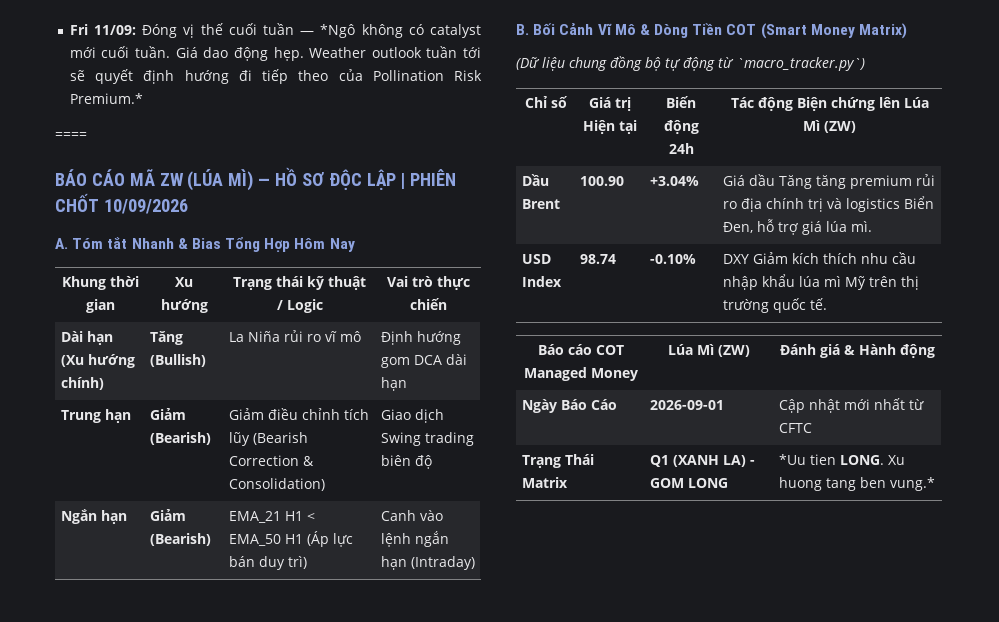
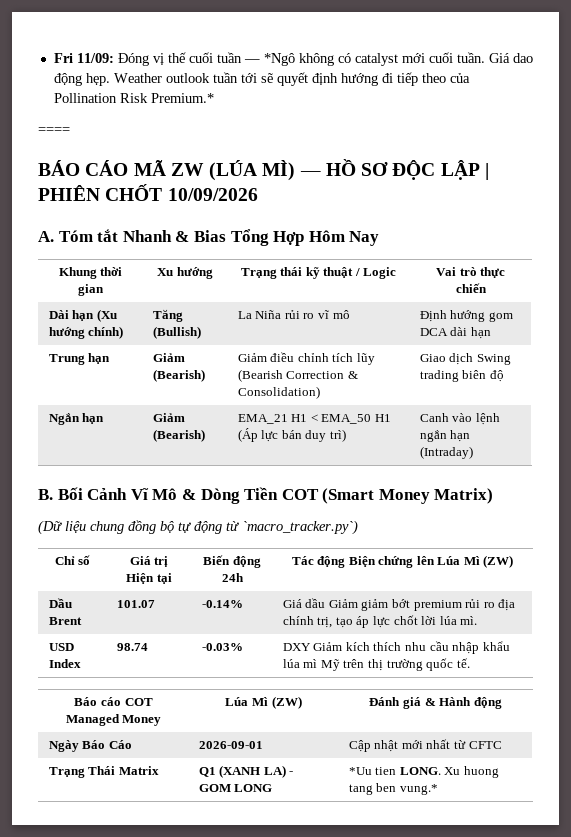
[579,176,624,186] [649,176,699,186] 100.90 | +3.04% -> [116,600,155,608] [201,600,243,608] 101.07 | -0.14%
[778,175,846,189] Tăng tăng -> [328,599,410,611] Giảm giảm bớt
[807,196,934,212] [722,219,822,235] trị và logistics Biển Đen, hỗ trợ giá -> [317,615,437,628] trị, tạo áp lực chốt lời
[649,254,696,264] -0.10% -> [201,643,243,651] -0.03%

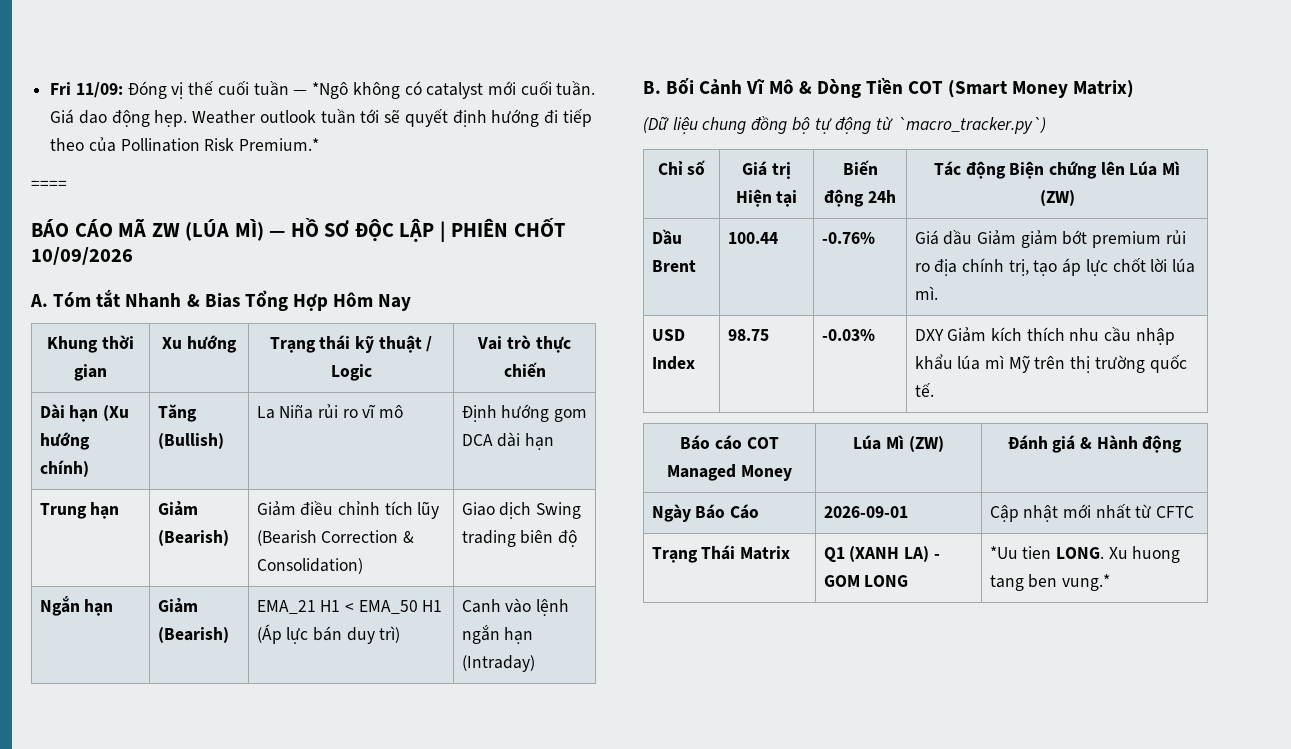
[116,600,155,608] [201,600,243,608] 101.07 | -0.14% -> [727,232,778,244] [821,232,875,244] 100.44 | -0.76%
[116,643,148,651] 98.74 -> [727,329,769,341] 98.75

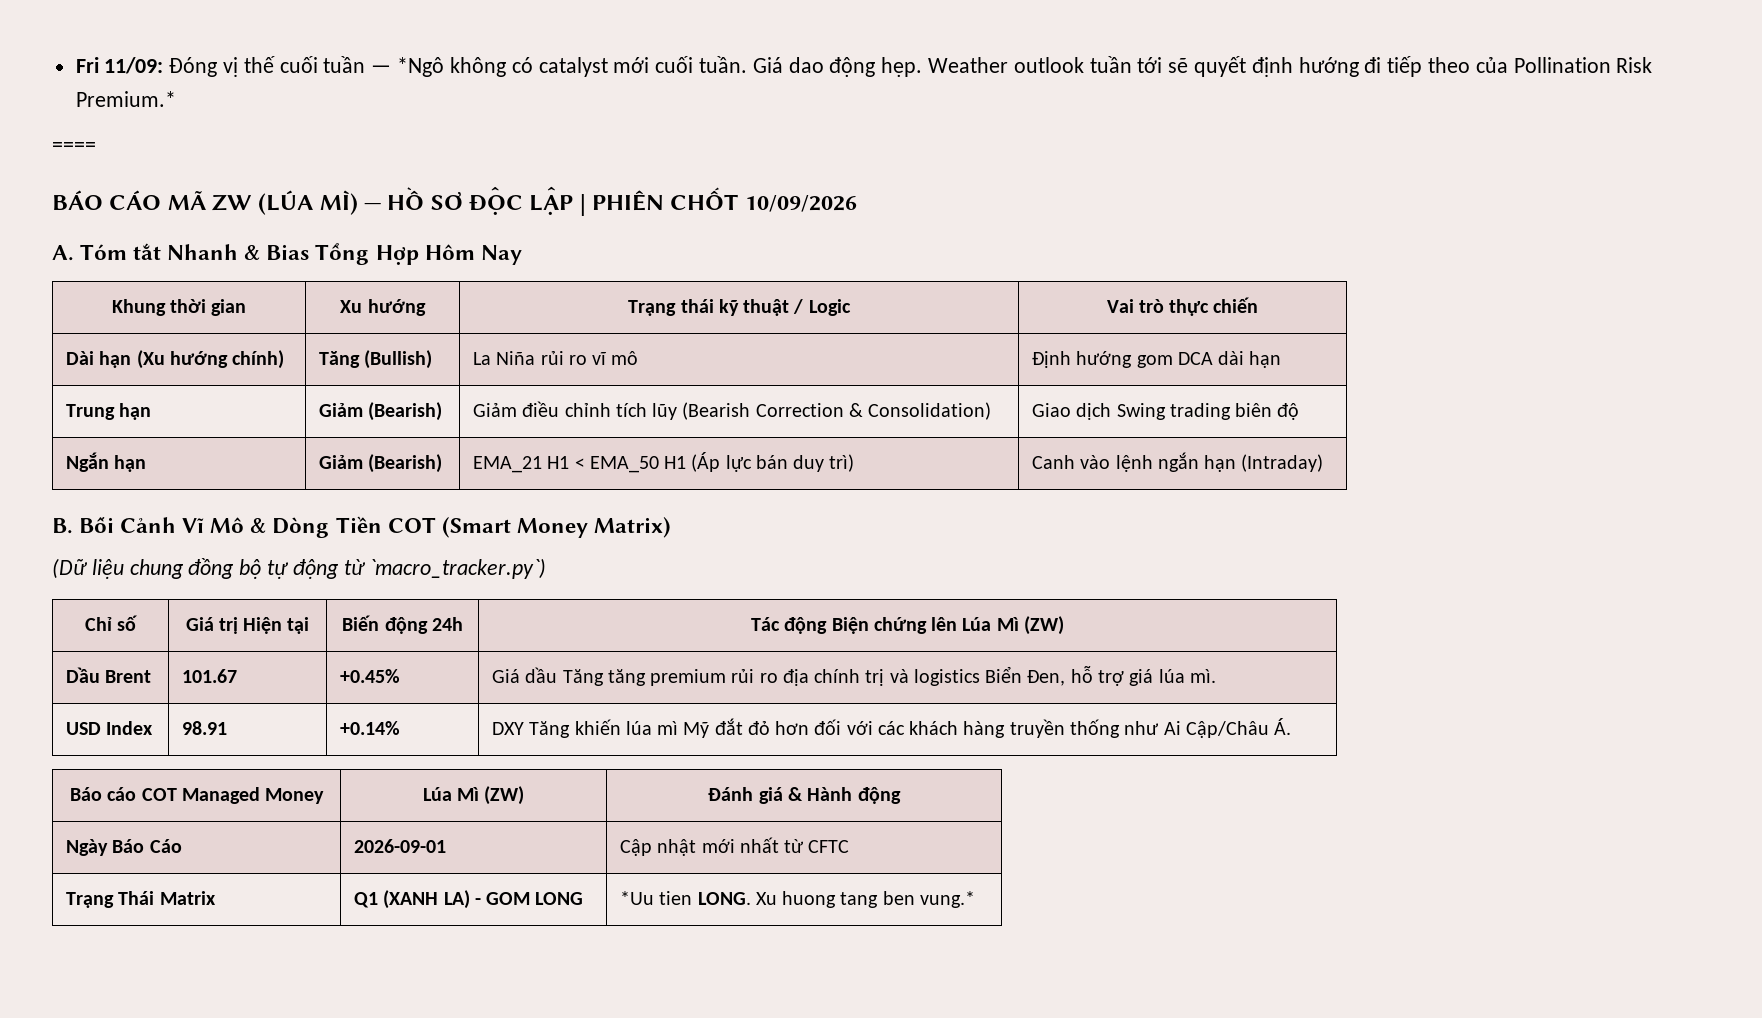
[727,232,778,244] [821,232,875,244] 100.44 | -0.76% -> [182,669,238,683] [340,669,401,683] 101.67 | +0.45%
[977,230,1088,248] Giảm giảm bớt -> [562,669,646,686] Tăng tăng
[1008,258,1168,276] trị, tạo áp lực chốt lời -> [865,666,1154,686] trị và logistics Biển Đen, hỗ trợ giá
[727,329,769,341] [821,329,875,341] 98.75 | -0.03% -> [182,721,228,735] [340,721,401,735] 98.91 | +0.14%
[947,327,1175,345] [914,354,1187,373] [914,383,934,397] Giảm kích thích nhu cầu nhập khẩu lúa mì Mỹ trên thị trường quốc tế. -> [529,718,1292,738] Tăng khiến lúa mì Mỹ đắt đỏ hơn đối với các khách hàng truyền thống như Ai Cập/Châu Á.

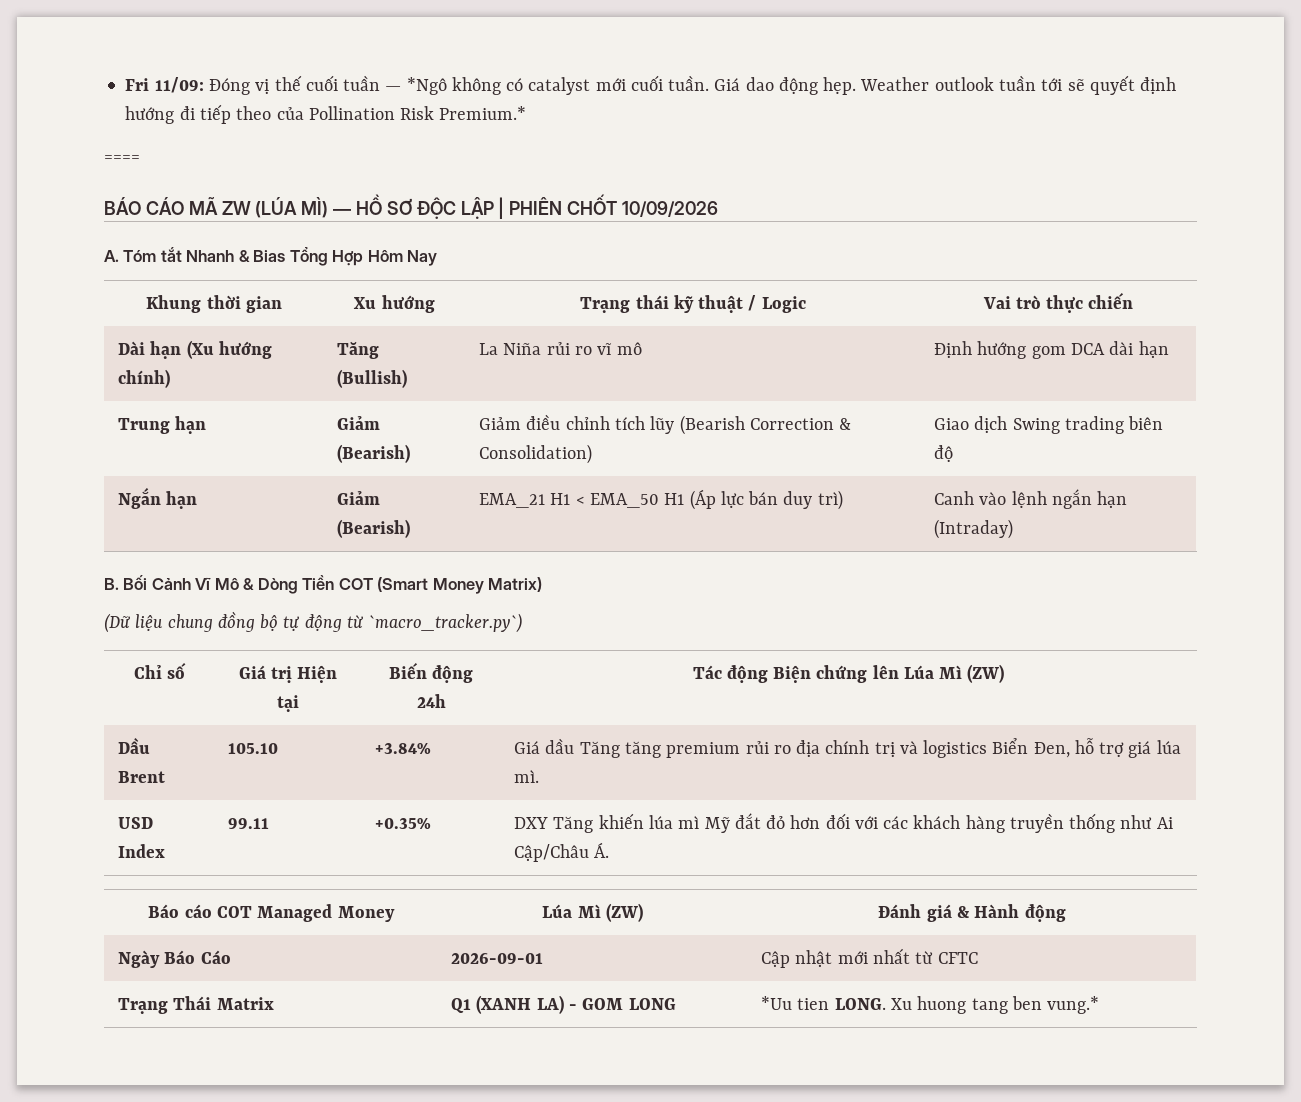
[182,669,238,683] [340,669,401,683] 101.67 | +0.45% -> [228,743,279,754] [375,743,432,754] 105.10 | +3.84%
[182,721,228,735] [340,721,401,735] 98.91 | +0.14% -> [228,818,270,829] [375,818,432,829] 99.11 | +0.35%

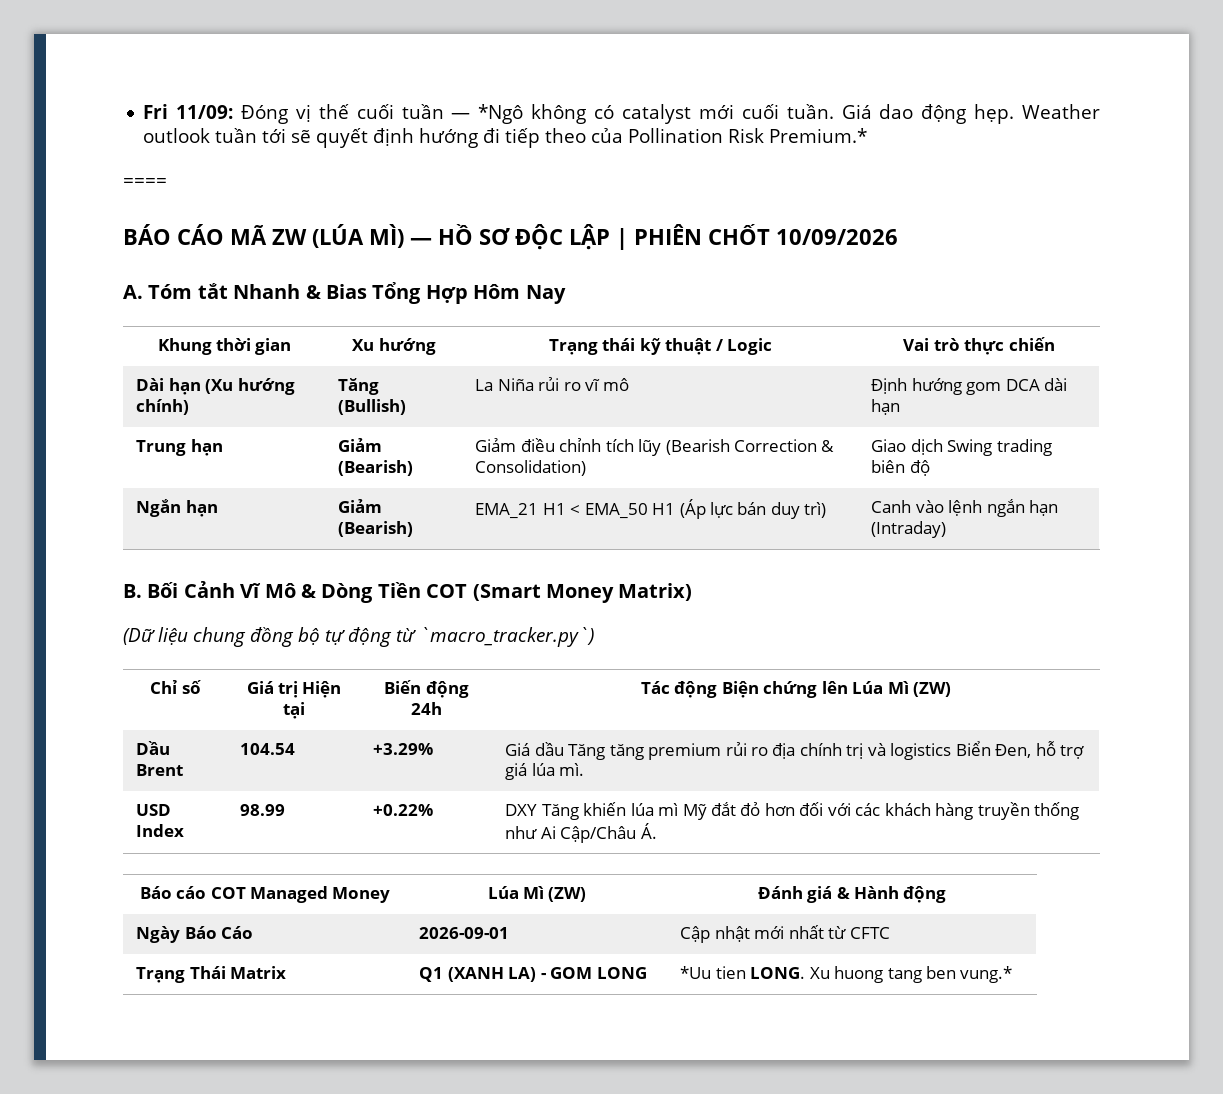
[228,743,279,754] [375,743,432,754] 105.10 | +3.84% -> [240,743,296,755] [373,743,434,755] 104.54 | +3.29%
[228,818,270,829] [375,818,432,829] 99.11 | +0.35% -> [240,804,286,816] [373,804,434,816] 98.99 | +0.22%

